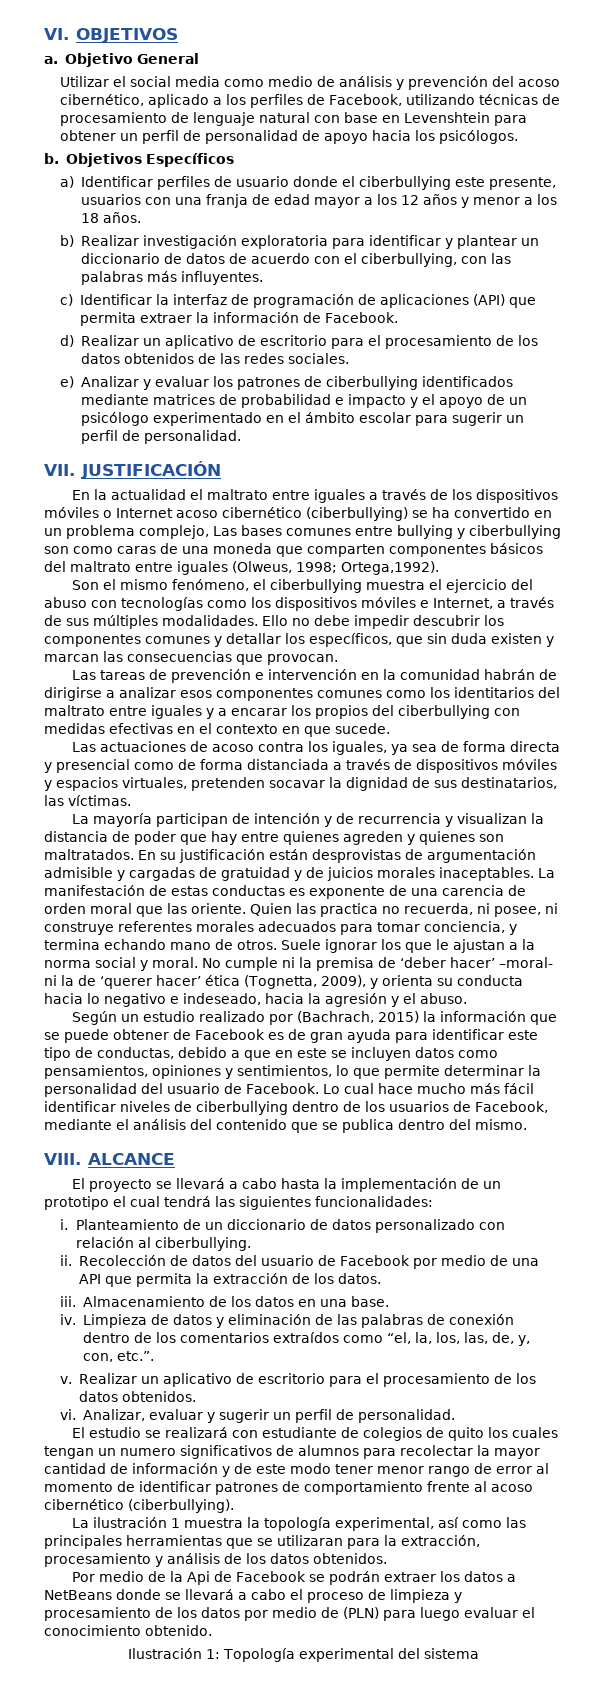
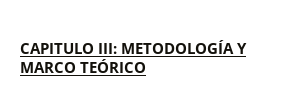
[44,28,178,43] [44,53,199,67] [60,76,561,90] [60,94,561,108] [60,112,528,126] [60,130,519,144] [44,153,234,167] [60,176,556,190] [80,194,557,208] [80,212,141,223] [60,235,539,249] [80,253,511,267] [80,271,263,285] [60,294,536,308] [79,312,398,326] [60,335,538,349] [80,353,349,364] [60,376,513,390] [80,394,527,408] [80,412,524,426] [80,430,241,444] [44,461,221,479] [71,489,558,503] [44,507,552,521] [44,525,561,539] [44,543,543,557] [44,561,439,575] [71,579,533,593] [44,597,554,611] [44,615,504,629] [44,633,554,647] [44,651,338,665] [71,669,557,683] [44,687,560,701] [44,705,520,719] [44,723,390,737] [71,741,560,755] [44,759,557,773] [44,777,557,791] [44,795,131,806] [71,813,544,827] [44,831,504,845] [44,849,536,863] [44,867,555,881] [44,885,526,899] [44,903,558,917] [44,921,517,935] [44,939,535,953] [44,957,553,971] [44,975,523,989] [44,993,467,1007] [71,1011,557,1025] [44,1029,538,1043] [44,1047,498,1061] [44,1065,541,1079] [44,1083,534,1097] [44,1101,548,1115] [44,1119,527,1133] [44,1153,175,1165] [71,1178,501,1192] [44,1196,433,1210] [60,1219,506,1233] [76,1237,252,1251] [60,1255,539,1269] [78,1273,381,1287] [60,1296,389,1307] [60,1314,514,1328] [82,1332,530,1346] [82,1351,154,1362] [60,1373,536,1387] [78,1391,196,1402] [60,1409,455,1423] [71,1427,558,1441] [44,1445,540,1459] [44,1463,549,1477] [44,1481,533,1495] [44,1499,234,1513] [71,1517,526,1531] [44,1535,480,1549] [44,1553,387,1567] [71,1571,516,1585] [44,1589,462,1603] [44,1607,535,1621] [44,1625,212,1636] [128,1648,479,1662] VI. OBJETIVOS // a. Objetivo General // Utilizar el social media como medio de análisis y prevención del acoso cibernético, aplicado a los perfiles de Facebook, utilizando técnicas de procesamiento de lenguaje natural con base en Levenshtein para obtener un perfil de personalidad de apoyo hacia los psicólogos. // b. Objetivos Específicos // a) Identificar perfiles de usuario donde el ciberbullying este presente, usuarios con una franja de edad mayor a los 12 años y menor a los 18 años. // b) Realizar investigación exploratoria para identificar y plantear un diccionario de datos de acuerdo con el ciberbullying, con las palabras más influyentes. // c) Identificar la interfaz de programación de aplicaciones (API) que permita extraer la información de Facebook. // d) Realizar un aplicativo de escritorio para el procesamiento de los datos obtenidos de las redes sociales. // e) Analizar y evaluar los patrones de ciberbullying identificados mediante matrices de probabilidad e impacto y el apoyo de un psicólogo experimentado en el ámbito escolar para sugerir un perfil de personalidad. // VII. JUSTIFICACIÓN // En la actualidad el maltrato entre iguales a través de los dispositivos móviles o Internet acoso cibernético (ciberbullying) se ha convertido en un problema complejo, Las bases comunes entre bullying y ciberbullying son como caras de una moneda que comparten componentes básicos del maltrato entre iguales (Olweus, 1998; Ortega,1992). // Son el mismo fenómeno, el ciberbullying muestra el ejercicio del abuso con tecnologías como los dispositivos móviles e Internet, a través de sus múltiples modalidades. Ello no debe impedir descubrir los componentes comunes y detallar los específicos, que sin duda existen y marcan las consecuencias que provocan. // Las tareas de prevención e intervención en la comunidad habrán de dirigirse a analizar esos componentes comunes como los identitarios del maltrato entre iguales y a encarar los propios del ciberbullying con medidas efectivas en el contexto en que sucede. // Las actuaciones de acoso contra los iguales, ya sea de forma directa y presencial como de forma distanciada a través de dispositivos móviles y espacios virtuales, pretenden socavar la dignidad de sus destinatarios, las víctimas. // La mayoría participan de intención y de recurrencia y visualizan la distancia de poder que hay entre quienes agreden y quienes son maltratados. En su justificación están desprovistas de argumentación admisible y cargadas de gratuidad y de juicios morales inaceptables. La manifestación de estas conductas es exponente de una carencia de orden moral que las oriente. Quien las practica no recuerda, ni posee, ni construye referentes morales adecuados para tomar conciencia, y termina echando mano de otros. Suele ignorar los que le ajustan a la norma social y moral. No cumple ni la premisa de ‘deber hacer’ –moral- ni la de ‘querer hacer’ ética (Tognetta, 2009), y orienta su conducta hacia lo negativo e indeseado, hacia la agresión y el abuso. // Según un estudio realizado por (Bachrach, 2015) la información que se puede obtener de Facebook es de gran ayuda para identificar este tipo de conductas, debido a que en este se incluyen datos como pensamientos, opiniones y sentimientos, lo que permite determinar la personalidad del usuario de Facebook. Lo cual hace mucho más fácil identificar niveles de ciberbullying dentro de los usuarios de Facebook, mediante el análisis del contenido que se publica dentro del mismo. // VIII. ALCANCE // El proyecto se llevará a cabo hasta la implementación de un prototipo el cual tendrá las siguientes funcionalidades: // i. Planteamiento de un diccionario de datos personalizado con relación al ciberbullying. // ii. Recolección de datos del usuario de Facebook por medio de una API que permita la extracción de los datos. // iii. Almacenamiento de los datos en una base. // iv. Limpieza de datos y eliminación de las palabras de conexión dentro de los comentarios extraídos como “el, la, los, las, de, y, con, etc.”. // v. Realizar un aplicativo de escritorio para el procesamiento de los datos obtenidos. // vi. Analizar, evaluar y sugerir un perfil de personalidad. // El estudio se realizará con estudiante de colegios de quito los cuales tengan un numero significativos de alumnos para recolectar la mayor cantidad de información y de este modo tener menor rango de error al momento de identificar patrones de comportamiento frente al acoso cibernético (ciberbullying). // La ilustración 1 muestra la topología experimental, así como las principales herramientas que se utilizaran para la extracción, procesamiento y análisis de los datos obtenidos. // Por medio de la Api de Facebook se podrán extraer los datos a NetBeans donde se llevará a cabo el proceso de limpieza y procesamiento de los datos por medio de (PLN) para luego evaluar el conocimiento obtenido. // Ilustración 1: Topología experimental del sistema -> [20,40,247,54] [20,59,146,73] CAPITULO III: METODOLOGÍA Y MARCO TEÓRICO

